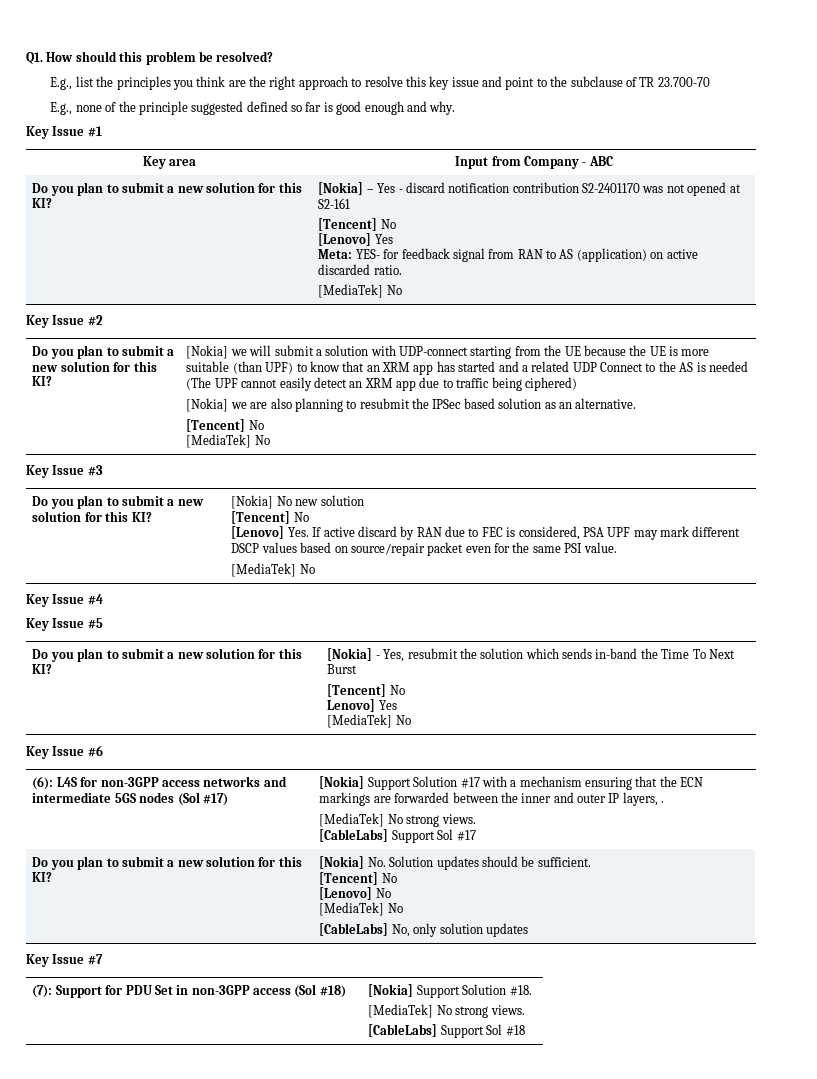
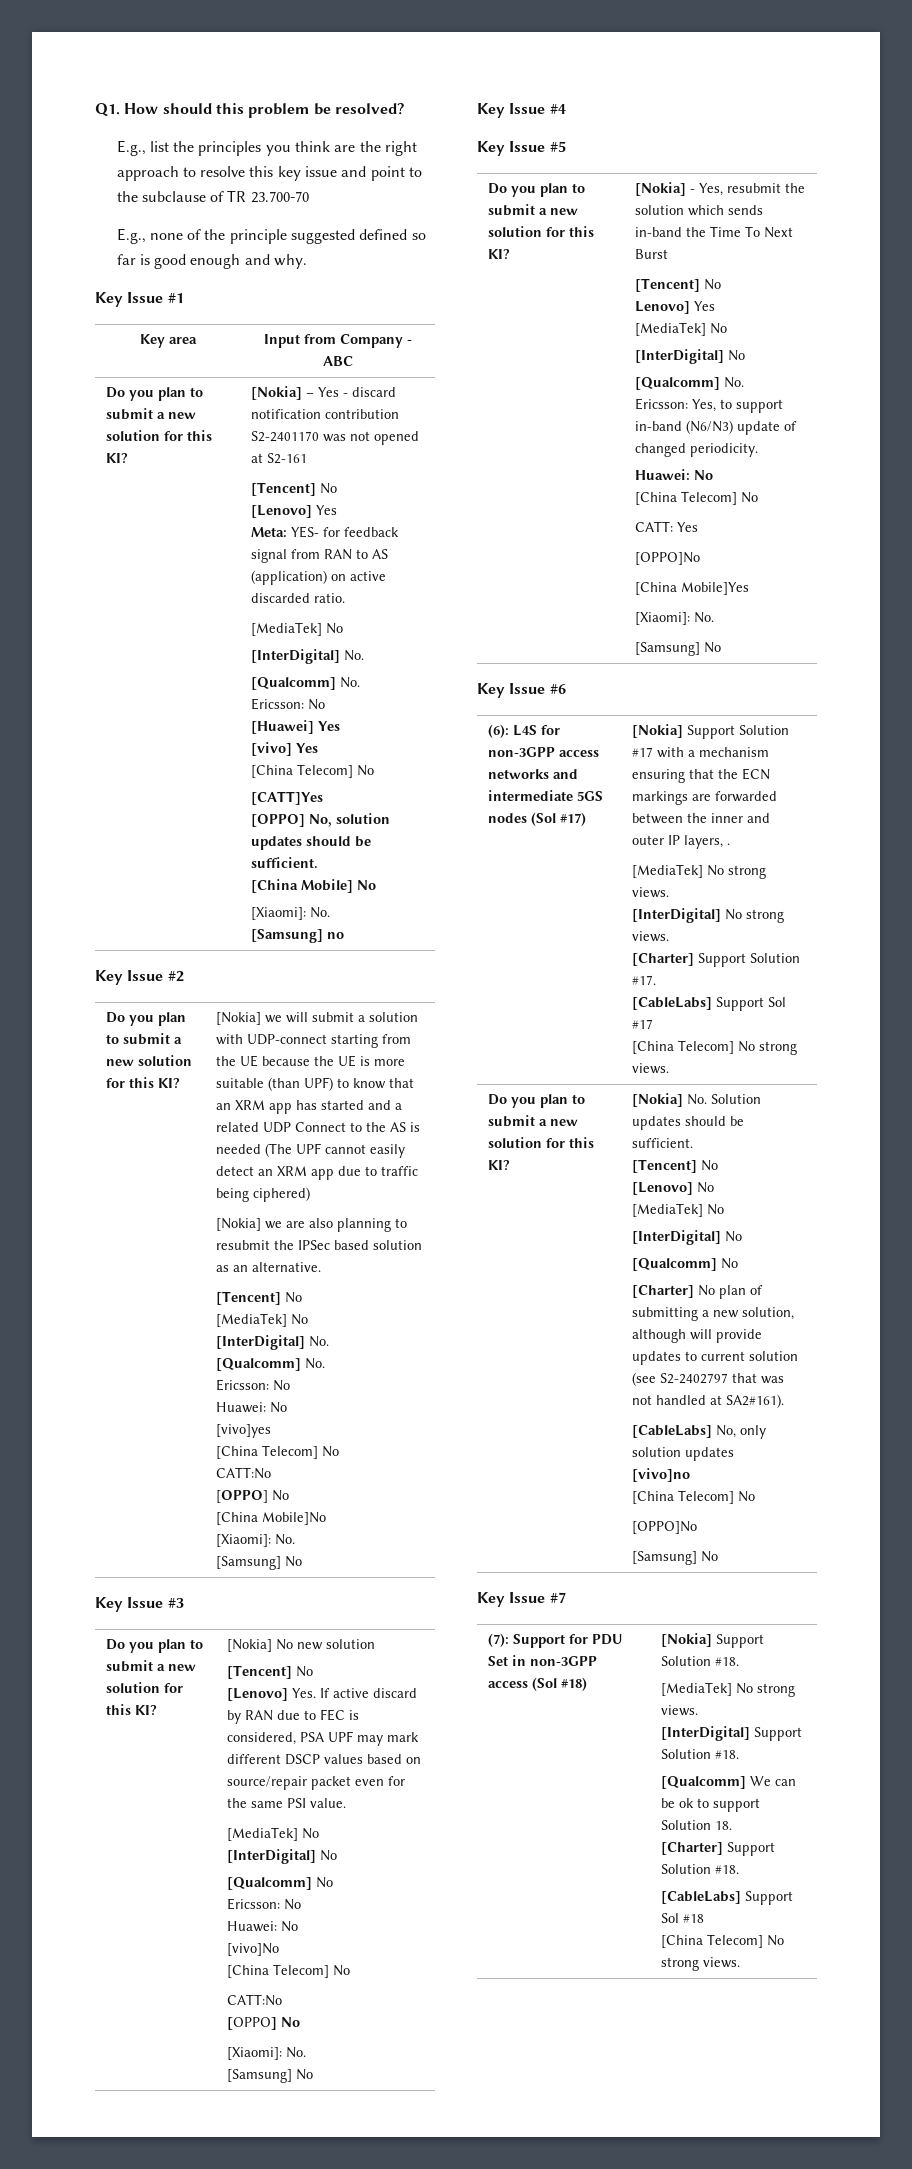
(402, 290) none -> [251,649,365,664] [251,677,361,690] [251,698,326,710] [251,720,341,734] [251,742,319,756] [251,764,375,778] [251,791,324,805] [251,813,391,827] [251,836,372,850] [251,857,319,869] [251,879,377,893] [251,907,331,920] [251,929,345,943] // [InterDigital] No. // [Qualcomm] No. // Ericsson: No // [Huawei] Yes // [vivo] Yes // [China Telecom] No // [CATT]Yes // [OPPO] No, solution updates should be sufficient. // [China Mobile] No // [Xiaomi]: No. // [Samsung] no
(270, 440) none -> [216,1335,330,1350] [216,1358,326,1371] [216,1379,291,1391] [216,1402,288,1413] [216,1424,272,1438] [216,1445,340,1459] [216,1467,272,1479] [216,1490,290,1503] [216,1512,327,1525] [216,1534,296,1547] [216,1556,303,1570] // [InterDigital] No. // [Qualcomm] No. // Ericsson: No // Huawei: No // [vivo]yes // [China Telecom] No // CATT:No // [OPPO] No // [China Mobile]No // [Xiaomi]: No. // [Samsung] No
(315, 569) none -> [227,1849,338,1864] [227,1877,334,1890] [227,1898,302,1910] [227,1921,299,1932] [227,1943,280,1956] [227,1964,351,1978] [227,1994,283,2006] [227,2017,301,2030] [227,2047,307,2060] [227,2069,314,2083] // [InterDigital] No // [Qualcomm] No // Ericsson: No // Huawei: No // [vivo]No // [China Telecom] No // CATT:No // [OPPO] No // [Xiaomi]: No. // [Samsung] No
(411, 720) none -> [635,349,746,364] [635,377,745,390] [635,398,784,413] [635,420,798,435] [635,443,759,457] [635,469,714,480] [635,491,759,505] [635,521,699,532] [635,552,701,565] [635,582,750,595] [635,612,715,625] [635,642,722,656] // [InterDigital] No // [Qualcomm] No. // Ericsson: Yes, to support in-band (N6/N3) update of changed periodicity. // Huawei: No // [China Telecom] No // CATT: Yes // [OPPO]No // [China Mobile]Yes // [Xiaomi]: No. // [Samsung] No
(476, 819) none -> [632,908,785,923] [632,931,670,942] [632,953,801,967] [632,975,657,985] // [InterDigital] No strong views. // [Charter] Support Solution #17.
(476, 835) none -> [632,1040,798,1055] [632,1063,670,1074] // [China Telecom] No strong views.
(403, 908) none -> [632,1230,743,1245] [632,1258,739,1271] [632,1285,764,1299] [632,1307,795,1321] [632,1329,763,1343] [632,1351,799,1365] [632,1372,785,1386] [632,1394,785,1408] // [InterDigital] No // [Qualcomm] No // [Charter] No plan of submitting a new solution, although will provide updates to current solution (see S2-2402797 that was not handled at SA2#161).
(528, 930) none -> [632,1468,691,1482] [632,1490,756,1504] [632,1521,698,1534] [632,1551,719,1565] // [vivo]no // [China Telecom] No // [OPPO]No // [Samsung] No
(525, 1010) none -> [661,1726,803,1741] [661,1749,740,1759] [661,1776,797,1789] [661,1798,761,1812] [661,1820,733,1830] [661,1842,776,1856] [661,1864,740,1874] // [InterDigital] Support Solution #18. // [Qualcomm] We can be ok to support Solution 18. // [Charter] Support Solution #18.
(525, 1030) none -> [661,1934,785,1948] [661,1957,741,1971] // [China Telecom] No strong views.

